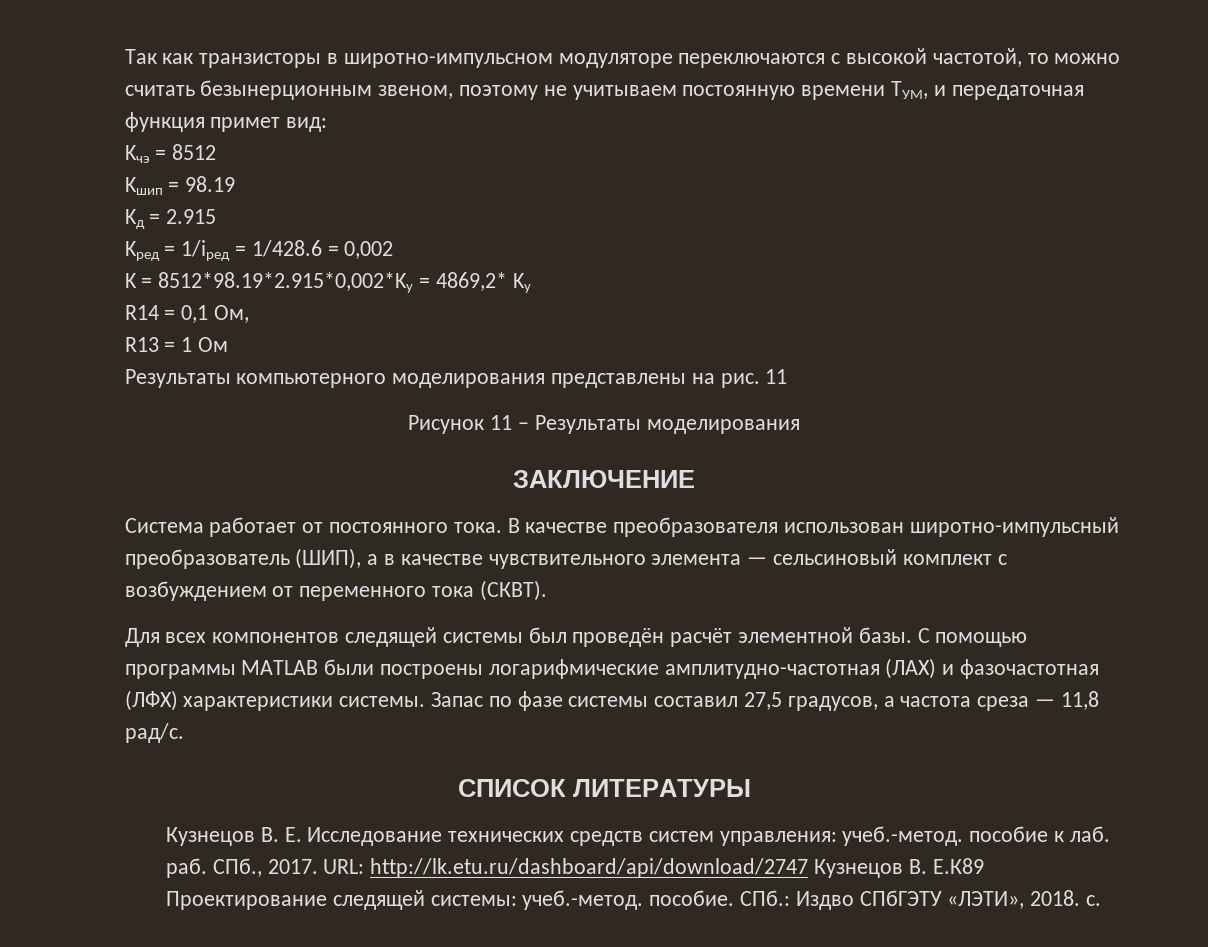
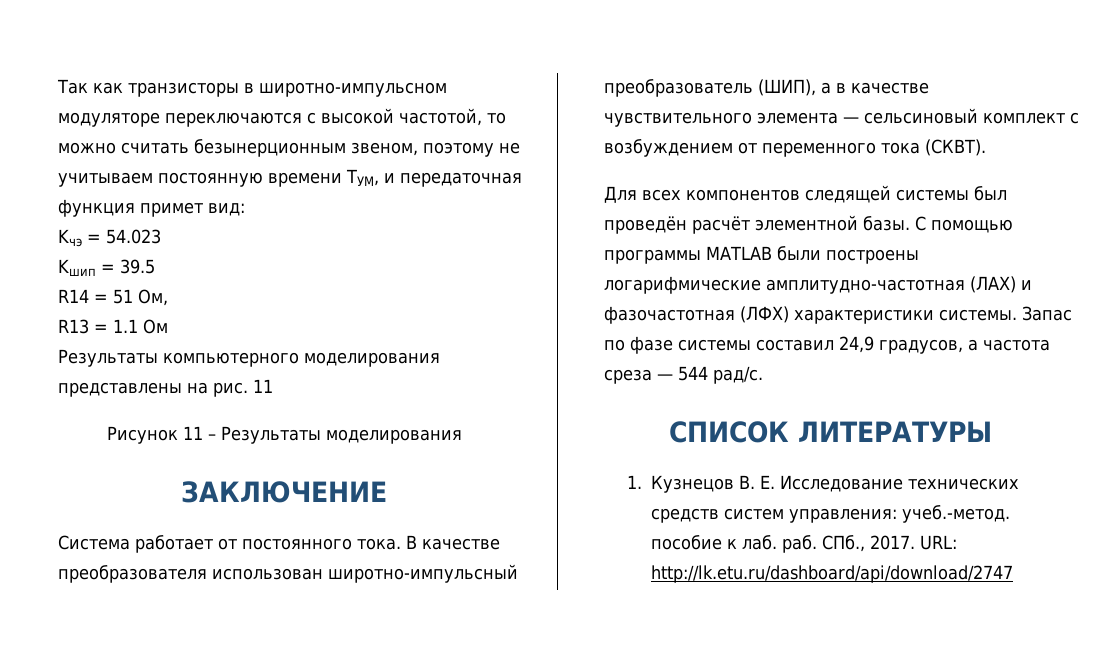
[172,144,217,160] 8512 -> [105,229,161,244] 54.023
[185,176,236,192] [124,209,217,229] [124,240,394,261] [124,272,531,293] 98.19 // Kд = 2.915 // Kред = 1/iред = 1/428.6 = 0,002 // K = 8512*98.19*2.915*0,002*Ky = 4869,2* Ky -> [119,259,155,274] 39.5
[181,305,209,323] 0,1 -> [112,289,133,304] 51
[181,337,193,352] 1 -> [112,319,138,333] 1.1
[743,692,782,710] 27,5 -> [838,336,874,353] 24,9
[1060,691,1099,710] 11,8 -> [677,366,708,381] 544
(751, 788) none -> [626,475,642,489] 1.
[814,858,984,878] [165,890,1102,910] Кузнецов В. Е.К89 Проектирование следящей системы: учеб.-метод. пособие. СПб.: Издво СПбГЭТУ «ЛЭТИ», 2018. с. -> (1013, 574) none

